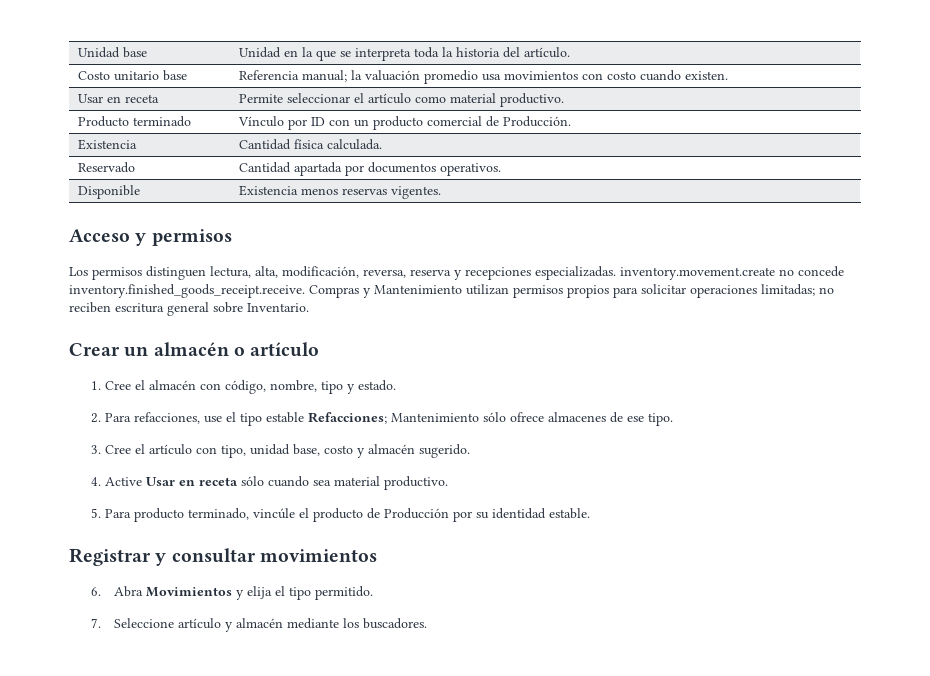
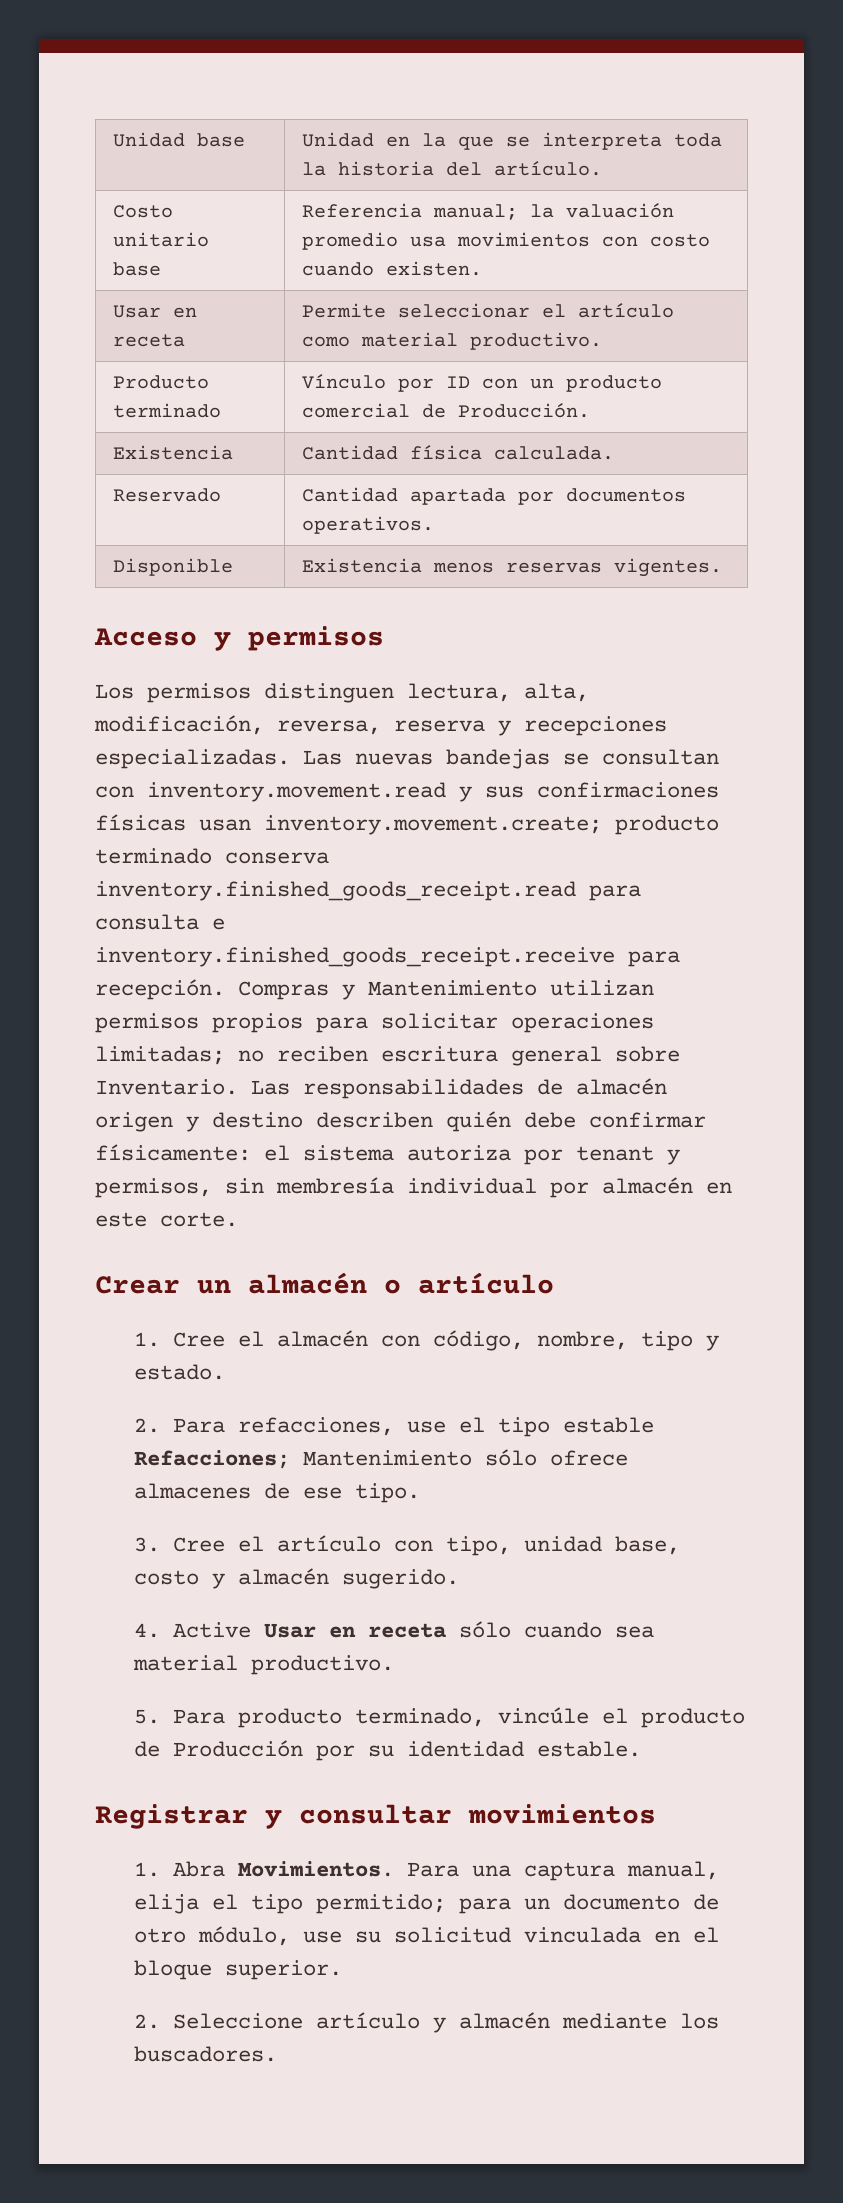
[620,266,844,280] [69,284,305,298] inventory.movement.create no concede inventory.finished_goods_receipt.receive. -> [303,749,719,769] [95,782,719,802] [95,814,719,835] [95,848,329,864] [95,881,641,901] [95,914,225,930] [95,947,680,967] [95,979,225,1000] Las nuevas bandejas se consultan con inventory.movement.read y sus confirmaciones físicas usan inventory.movement.create; producto terminado conserva inventory.finished_goods_receipt.read para consulta e inventory.finished_goods_receipt.receive para recepción.
(309, 307) none -> [251,1078,667,1099] [95,1111,706,1132] [95,1144,680,1165] [95,1177,732,1198] [95,1212,238,1227] Las responsabilidades de almacén origen y destino describen quién debe confirmar físicamente: el sistema autoriza por tenant y permisos, sin membresía individual por almacén en este corte.
[91,586,373,600] [91,618,102,628] 6. Abra Movimientos y elija el tipo permitido. // 7. -> [133,1861,719,1881] [133,1894,719,1914] [133,1926,719,1946] [133,1960,342,1980] [133,2014,160,2029] 1. Abra Movimientos. Para una captura manual, elija el tipo permitido; para un documento de otro módulo, use su solicitud vinculada en el bloque superior. // 2.

